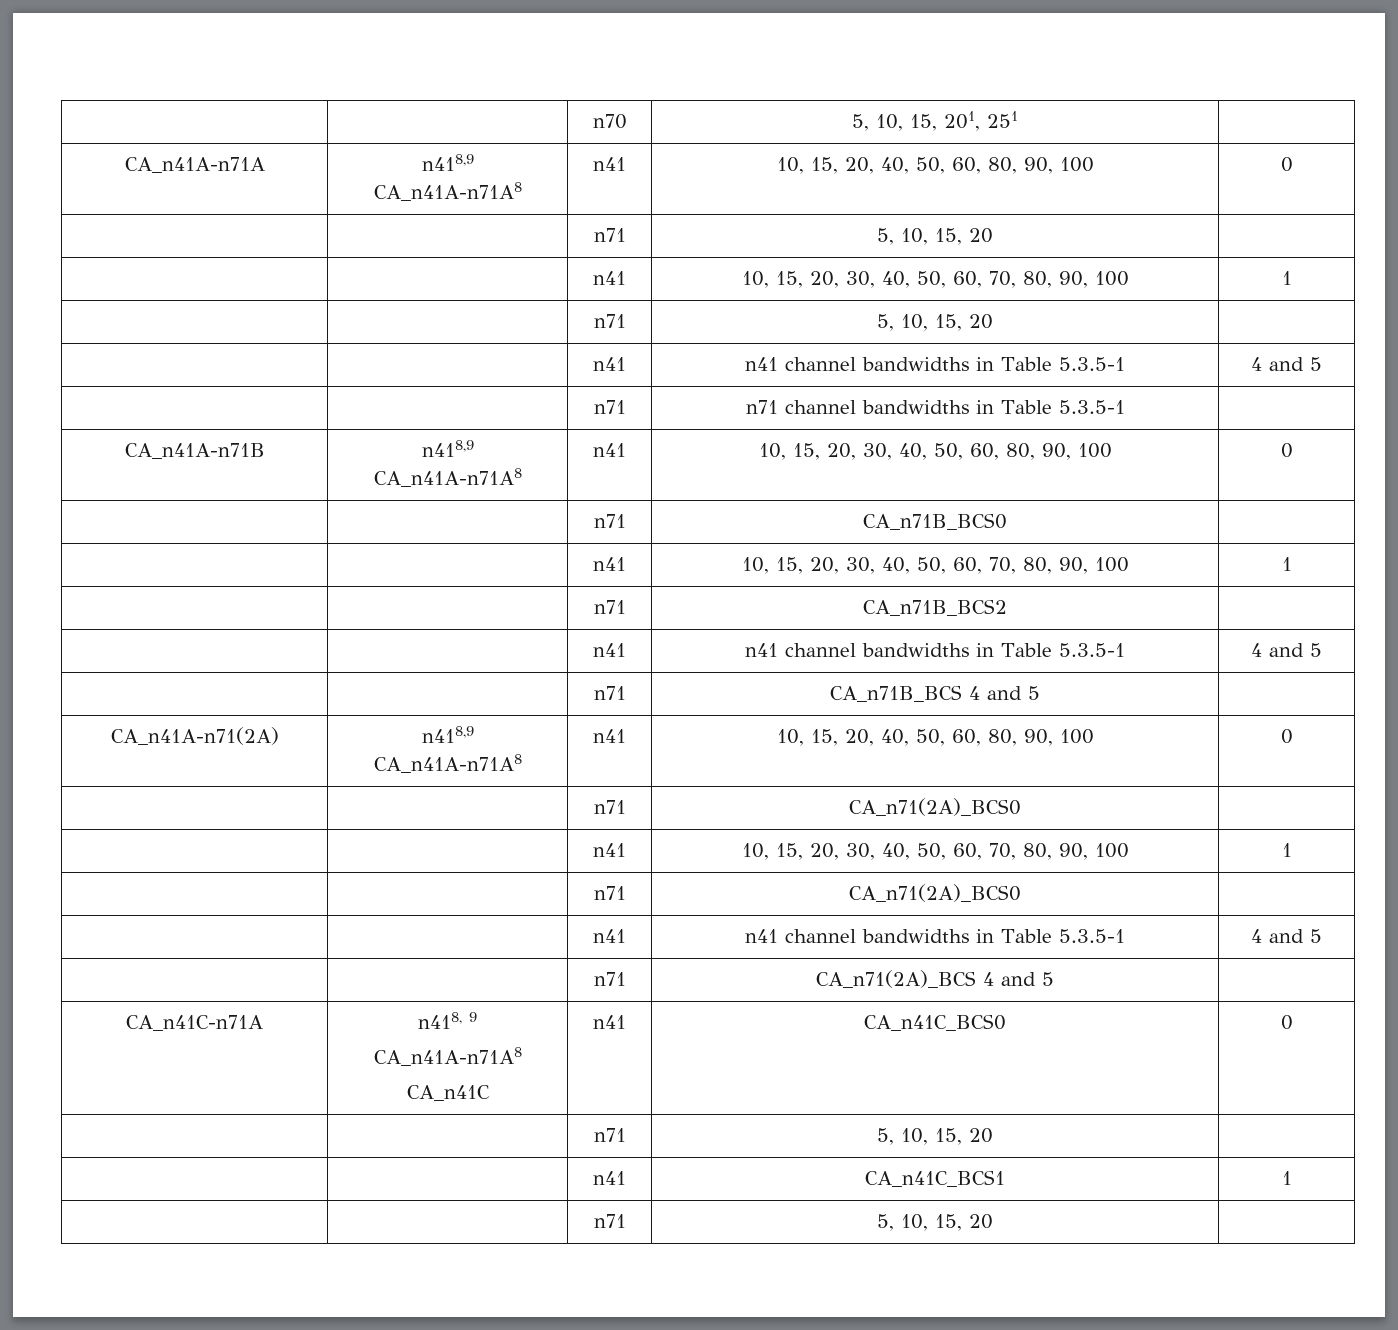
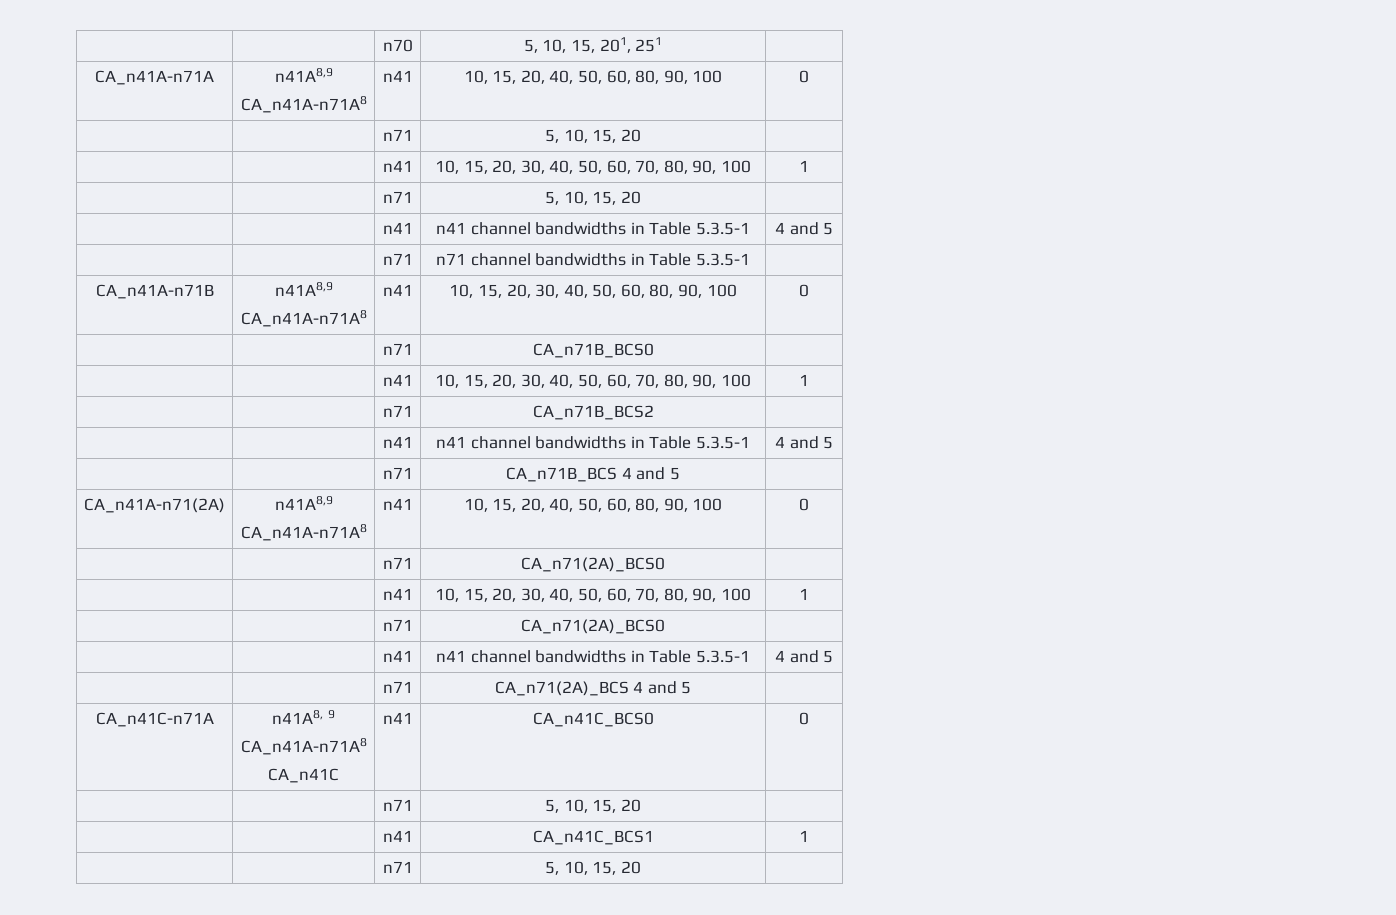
[421,154,474,171] n418,9 -> [274,68,333,82] n41A8,9
[421,440,474,457] n418,9 -> [274,282,333,296] n41A8,9
[421,726,474,743] n418,9 -> [274,496,333,510] n41A8,9
[418,1012,462,1029] n418, -> [272,710,324,724] n41A8,

